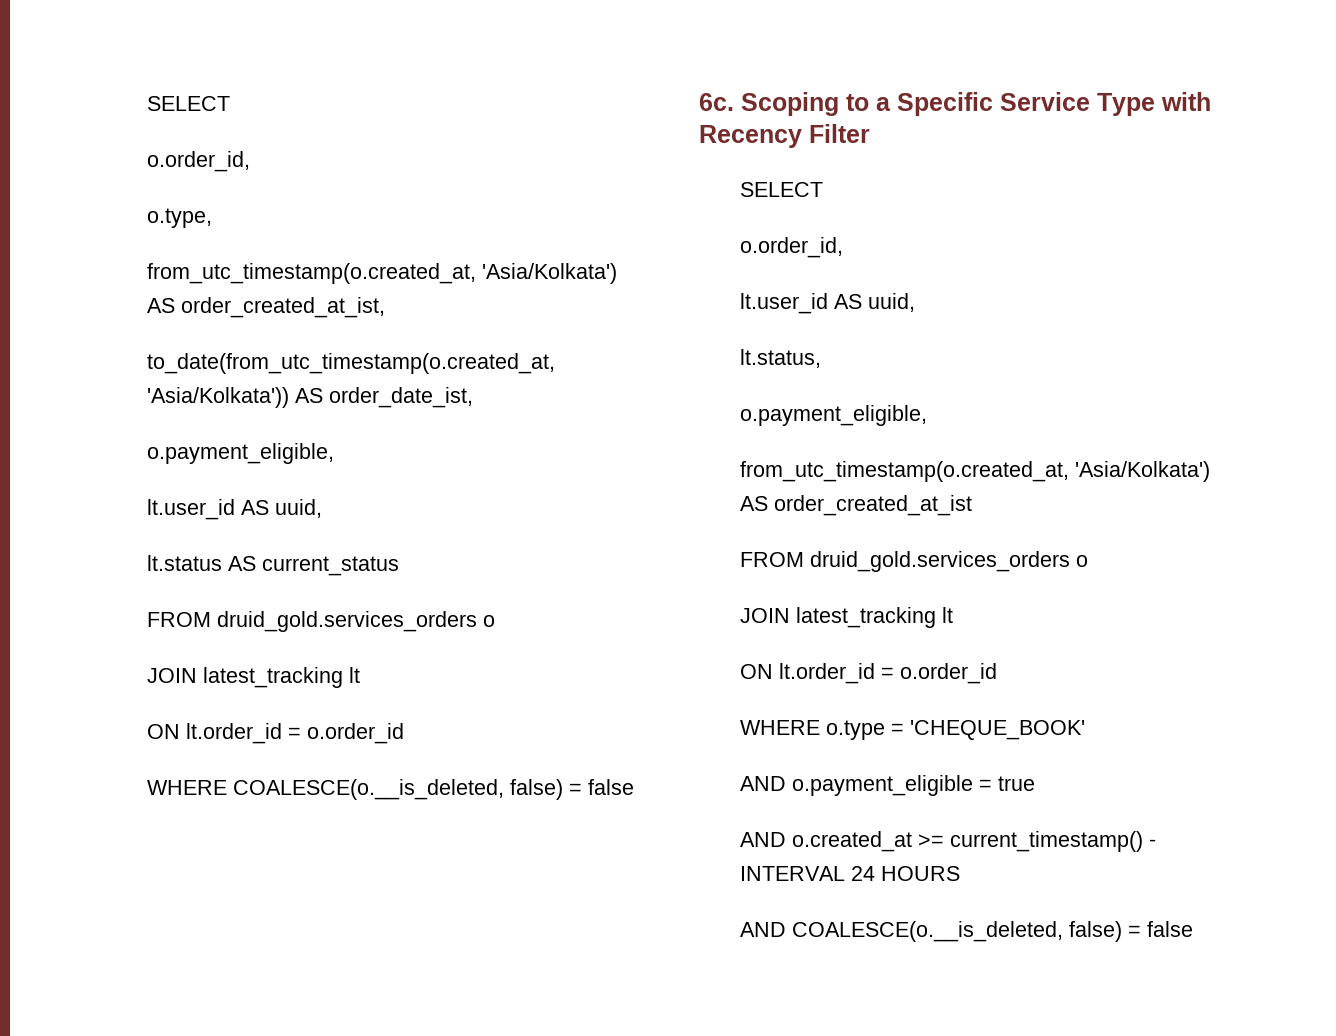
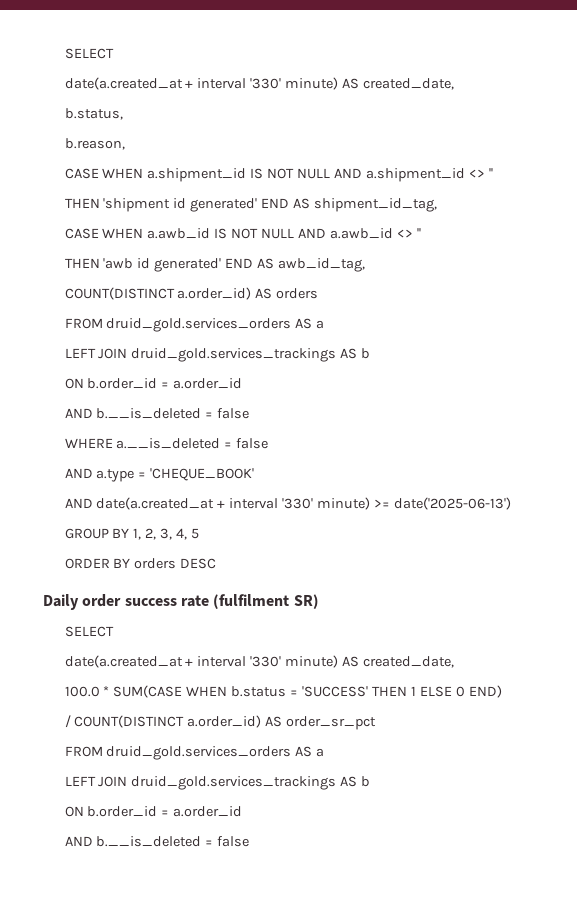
[146,96,230,111] [146,151,250,172] [146,208,212,228] [146,263,617,284] [146,297,385,318] [146,353,555,374] [146,387,473,408] [146,443,334,464] [146,499,322,520] [146,555,399,576] [146,611,495,632] [146,667,360,688] [146,723,404,744] [146,779,634,800] [699,92,1211,116] [699,124,870,148] [739,182,823,197] [739,237,843,258] [739,293,915,314] [739,349,821,368] [739,405,927,426] [739,461,1210,482] [739,495,972,516] [739,551,1088,572] [739,607,953,628] [739,663,997,684] [739,720,1085,740] [739,775,1035,796] [739,831,1156,852] [739,866,960,881] [739,921,1122,942] SELECT // o.order_id, // o.type, // from_utc_timestamp(o.created_at, 'Asia/Kolkata') AS order_created_at_ist, // to_date(from_utc_timestamp(o.created_at, 'Asia/Kolkata')) AS order_date_ist, // o.payment_eligible, // lt.user_id AS uuid, // lt.status AS current_status // FROM druid_gold.services_orders o // JOIN latest_tracking lt // ON lt.order_id = o.order_id // WHERE COALESCE(o.__is_deleted, false) = false // 6c. Scoping to a Specific Service Type with Recency Filter // SELECT // o.order_id, // lt.user_id AS uuid, // lt.status, // o.payment_eligible, // from_utc_timestamp(o.created_at, 'Asia/Kolkata') AS order_created_at_ist // FROM druid_gold.services_orders o // JOIN latest_tracking lt // ON lt.order_id = o.order_id // WHERE o.type = 'CHEQUE_BOOK' // AND o.payment_eligible = true // AND o.created_at >= current_timestamp() - INTERVAL 24 HOURS // AND COALESCE(o.__is_deleted, false) -> [64,48,114,59] [64,77,455,90] [64,108,123,120] [64,138,125,150] [64,168,493,182] [64,198,438,212] [64,228,421,239] [64,258,366,272] [64,287,319,300] [64,318,325,332] [64,348,371,362] [64,378,243,389] [64,408,250,419] [64,438,269,449] [64,468,255,482] [64,497,511,510] [64,528,200,540] [64,558,217,569] [43,594,319,610] [64,626,114,637] [64,655,455,668] [64,685,502,698] [64,715,377,730] [64,746,325,760] [64,776,371,790] [64,806,243,817] [64,836,202,847] SELECT // date(a.created_at + interval '330' minute) AS created_date, // b.status, // b.reason, // CASE WHEN a.shipment_id IS NOT NULL AND a.shipment_id <> '' // THEN 'shipment id generated' END AS shipment_id_tag, // CASE WHEN a.awb_id IS NOT NULL AND a.awb_id <> '' // THEN 'awb id generated' END AS awb_id_tag, // COUNT(DISTINCT a.order_id) AS orders // FROM druid_gold.services_orders AS a // LEFT JOIN druid_gold.services_trackings AS b // ON b.order_id = a.order_id // AND b.__is_deleted = false // WHERE a.__is_deleted = false // AND a.type = 'CHEQUE_BOOK' // AND date(a.created_at + interval '330' minute) >= date('2025-06-13') // GROUP BY 1, 2, 3, 4, 5 // ORDER BY orders DESC // Daily order success rate (fulfilment SR) // SELECT // date(a.created_at + interval '330' minute) AS created_date, // 100.0 * SUM(CASE WHEN b.status = 'SUCCESS' THEN 1 ELSE 0 END) // / COUNT(DISTINCT a.order_id) AS order_sr_pct // FROM druid_gold.services_orders AS a // LEFT JOIN druid_gold.services_trackings AS b // ON b.order_id = a.order_id // AND b.__is_deleted

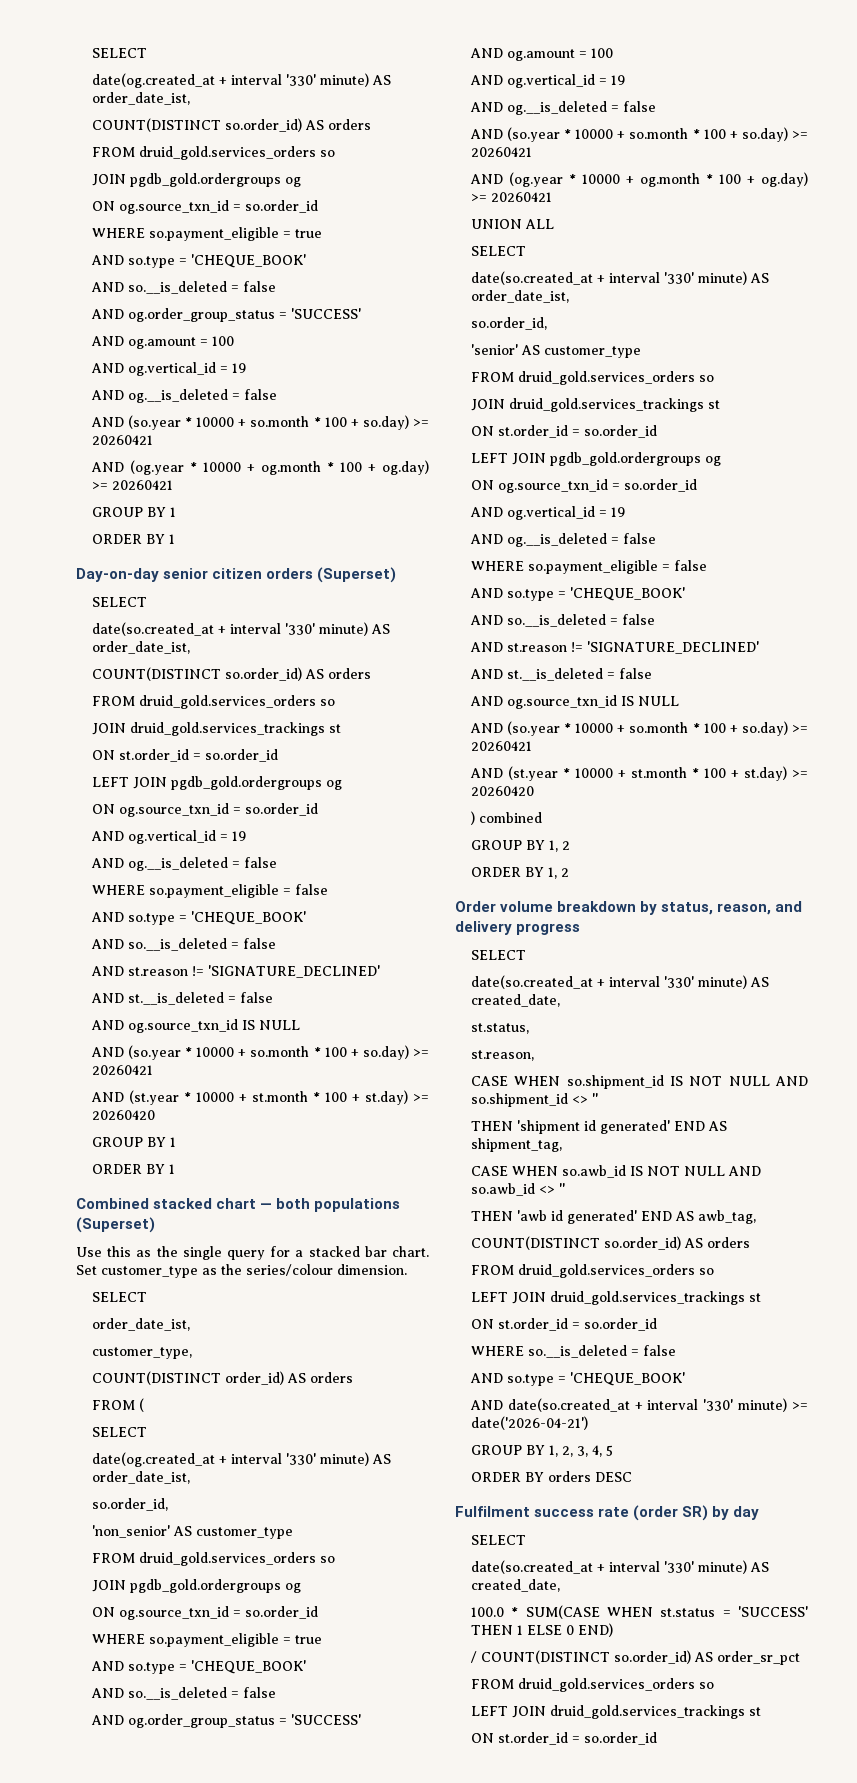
[64,48,114,59] [64,77,455,90] [64,108,123,120] [64,138,125,150] [64,168,465,182] SELECT // date(a.created_at + interval '330' minute) AS created_date, // b.status, // b.reason, // CASE WHEN a.shipment_id IS NOT NULL AND a.shipment_id -> [91,48,147,58] [91,73,391,88] [91,92,190,105] [91,118,371,132] [91,146,335,160] [91,173,301,187] [91,200,318,214] [91,227,322,241] [90,254,306,268] [90,281,276,294] [90,308,361,322] [90,336,234,349] [90,362,246,376] [90,389,277,403] [90,415,430,430] [91,435,153,445] [90,460,429,475] [91,480,173,490] [91,507,176,517] [91,534,175,544] [76,567,397,583] [91,597,147,607] [91,622,390,636] [91,641,190,654] [91,667,371,681] [91,695,335,709] [91,722,341,736] [91,749,278,762] [91,776,342,790] [91,803,318,817] [90,830,246,844] [90,857,277,871] [91,884,328,898] [90,911,306,925] [90,938,276,951] [90,965,380,978] [90,992,273,1005] [90,1019,300,1033] [90,1045,430,1060] [91,1065,153,1075] [90,1090,429,1105] [91,1110,155,1120] [91,1137,176,1147] [91,1164,175,1174] [76,1198,401,1212] [76,1217,155,1233] [76,1246,429,1260] [76,1264,407,1278] [91,1292,147,1302] [91,1318,190,1331] [91,1347,192,1359] [91,1371,353,1385] [91,1398,144,1412] [91,1427,147,1437] [91,1452,391,1467] [91,1471,190,1484] [91,1498,168,1511] [91,1525,293,1539] [91,1552,335,1566] [91,1579,301,1593] [91,1606,318,1620] [91,1633,322,1647] [90,1660,306,1674] [90,1687,276,1700] [90,1714,361,1728] [469,48,613,61] [469,74,625,88] [469,101,656,115] [469,127,808,142] [470,147,532,157] [469,172,808,187] [470,192,552,202] [470,219,554,229] [470,246,526,256] [470,271,769,285] [470,290,569,303] [470,317,547,330] [470,344,641,358] [470,371,714,385] [470,398,720,412] [470,425,657,438] [470,452,721,466] [470,479,697,493] [469,506,625,520] [469,533,656,547] [470,560,707,574] [469,587,685,601] [469,614,655,627] [469,641,759,654] [469,668,652,681] [469,695,679,709] [469,721,808,736] [470,741,532,751] [469,766,808,781] [470,786,534,796] [470,811,542,825] [470,840,570,852] [470,867,569,879] [455,901,803,915] [455,921,581,935] [470,950,526,960] [470,975,769,989] [470,994,560,1007] [470,1023,529,1034] [470,1050,534,1061] [470,1075,808,1089] [470,1093,568,1107] SELECT // date(og.created_at + interval '330' minute) AS order_date_ist, // COUNT(DISTINCT so.order_id) AS orders // FROM druid_gold.services_orders so // JOIN pgdb_gold.ordergroups og // ON og.source_txn_id = so.order_id // WHERE so.payment_eligible = true // AND so.type = 'CHEQUE_BOOK' // AND so.__is_deleted = false // AND og.order_group_status = 'SUCCESS' // AND og.amount = 100 // AND og.vertical_id = 19 // AND og.__is_deleted = false // AND (so.year * 10000 + so.month * 100 + so.day) >= 20260421 // AND (og.year * 10000 + og.month * 100 + og.day) >= 20260421 // GROUP BY 1 // ORDER BY 1 // Day-on-day senior citizen orders (Superset) // SELECT // date(so.created_at + interval '330' minute) AS order_date_ist, // COUNT(DISTINCT so.order_id) AS orders // FROM druid_gold.services_orders so // JOIN druid_gold.services_trackings st // ON st.order_id = so.order_id // LEFT JOIN pgdb_gold.ordergroups og // ON og.source_txn_id = so.order_id // AND og.vertical_id = 19 // AND og.__is_deleted = false // WHERE so.payment_eligible = false // AND so.type = 'CHEQUE_BOOK' // AND so.__is_deleted = false // AND st.reason != 'SIGNATURE_DECLINED' // AND st.__is_deleted = false // AND og.source_txn_id IS NULL // AND (so.year * 10000 + so.month * 100 + so.day) >= 20260421 // AND (st.year * 10000 + st.month * 100 + st.day) >= 20260420 // GROUP BY 1 // ORDER BY 1 // Combined stacked chart — both populations (Superset) // Use this as the single query for a stacked bar chart. Set customer_type as the series/colour dimension. // SELECT // order_date_ist, // customer_type, // COUNT(DISTINCT order_id) AS orders // FROM ( // SELECT // date(og.created_at + interval '330' minute) AS order_date_ist, // so.order_id, // 'non_senior' AS customer_type // FROM druid_gold.services_orders so // JOIN pgdb_gold.ordergroups og // ON og.source_txn_id = so.order_id // WHERE so.payment_eligible = true // AND so.type = 'CHEQUE_BOOK' // AND so.__is_deleted = false // AND og.order_group_status = 'SUCCESS' // AND og.amount = 100 // AND og.vertical_id = 19 // AND og.__is_deleted = false // AND (so.year * 10000 + so.month * 100 + so.day) >= 20260421 // AND (og.year * 10000 + og.month * 100 + og.day) >= 20260421 // UNION ALL // SELECT // date(so.created_at + interval '330' minute) AS order_date_ist, // so.order_id, // 'senior' AS customer_type // FROM druid_gold.services_orders so // JOIN druid_gold.services_trackings st // ON st.order_id = so.order_id // LEFT JOIN pgdb_gold.ordergroups og // ON og.source_txn_id = so.order_id // AND og.vertical_id = 19 // AND og.__is_deleted = false // WHERE so.payment_eligible = false // AND so.type = 'CHEQUE_BOOK' // AND so.__is_deleted = false // AND st.reason != 'SIGNATURE_DECLINED' // AND st.__is_deleted = false // AND og.source_txn_id IS NULL // AND (so.year * 10000 + so.month * 100 + so.day) >= 20260421 // AND (st.year * 10000 + st.month * 100 + st.day) >= 20260420 // ) combined // GROUP BY 1, 2 // ORDER BY 1, 2 // Order volume breakdown by status, reason, and delivery progress // SELECT // date(so.created_at + interval '330' minute) AS created_date, // st.status, // st.reason, // CASE WHEN so.shipment_id IS NOT NULL AND so.shipment_id
[314,198,438,212] [64,228,393,239] shipment_id_tag, // CASE WHEN a.awb_id IS NOT NULL AND a.awb_id -> [470,1138,562,1152] [470,1165,761,1178] [470,1183,535,1196] shipment_tag, // CASE WHEN so.awb_id IS NOT NULL AND so.awb_id
[278,258,366,272] [64,287,319,300] [64,318,325,332] [64,348,371,362] [64,378,243,389] [64,408,250,419] [64,438,269,449] [64,468,255,482] [64,497,215,510] awb_id_tag, // COUNT(DISTINCT a.order_id) AS orders // FROM druid_gold.services_orders AS a // LEFT JOIN druid_gold.services_trackings AS b // ON b.order_id = a.order_id // AND b.__is_deleted = false // WHERE a.__is_deleted = false // AND a.type = 'CHEQUE_BOOK' // AND date(a.created_at -> [697,1210,756,1224] [470,1236,750,1250] [470,1264,714,1278] [470,1291,761,1305] [470,1318,657,1331] [470,1345,676,1358] [469,1372,685,1386] [469,1398,630,1412] awb_tag, // COUNT(DISTINCT so.order_id) AS orders // FROM druid_gold.services_orders so // LEFT JOIN druid_gold.services_trackings st // ON st.order_id = so.order_id // WHERE so.__is_deleted = false // AND so.type = 'CHEQUE_BOOK' // AND date(so.created_at
[393,497,511,510] date('2025-06-13') -> [470,1416,588,1430] date('2026-04-21')
[43,594,122,610] Daily order -> [455,1506,530,1517] Fulfilment
[213,594,290,609] (fulfilment -> [633,1505,679,1521] (order
[64,626,114,637] [64,655,183,668] // SELECT // date(a.created_at -> [712,1506,760,1520] [470,1535,526,1545] [470,1560,593,1574] by day // SELECT // date(so.created_at
[231,686,287,697] b.status -> [660,1608,716,1617] st.status
[187,715,262,728] a.order_id) -> [613,1650,691,1664] so.order_id)
[295,746,325,757] [64,776,371,790] [64,806,243,817] [64,836,250,847] AS a // LEFT JOIN druid_gold.services_trackings AS b // ON b.order_id = a.order_id // AND b.__is_deleted = false -> [698,1682,714,1689] [470,1705,761,1719] [470,1732,657,1745] so // LEFT JOIN druid_gold.services_trackings st // ON st.order_id = so.order_id

